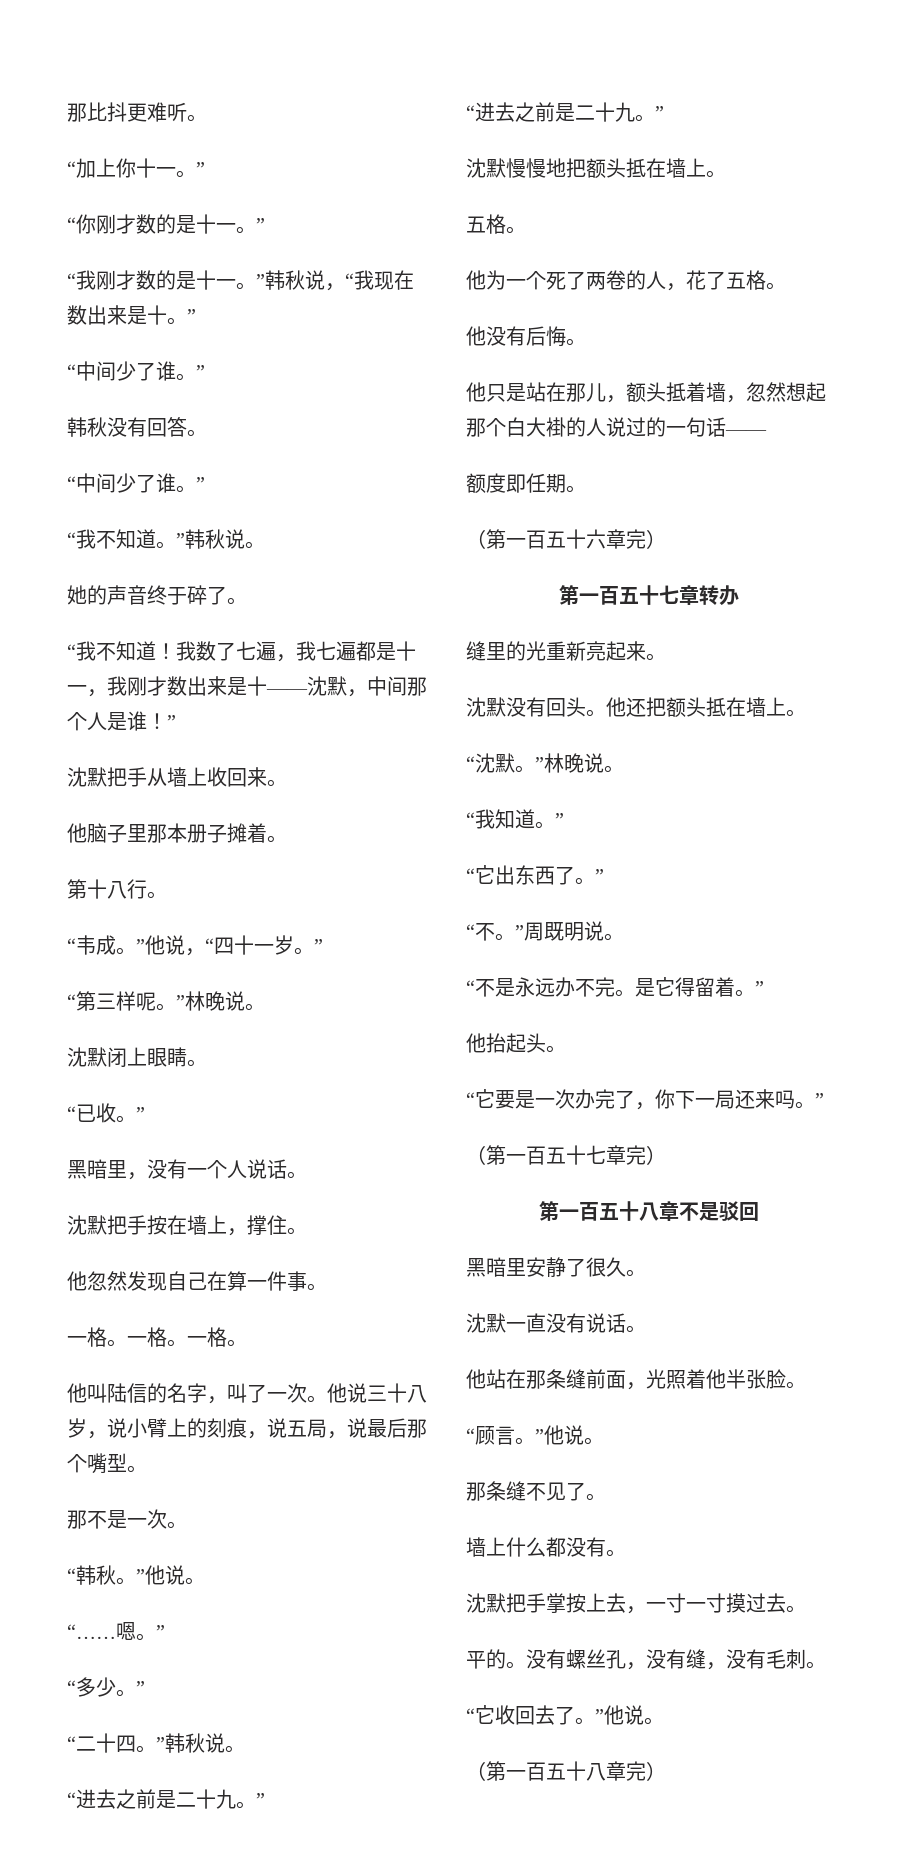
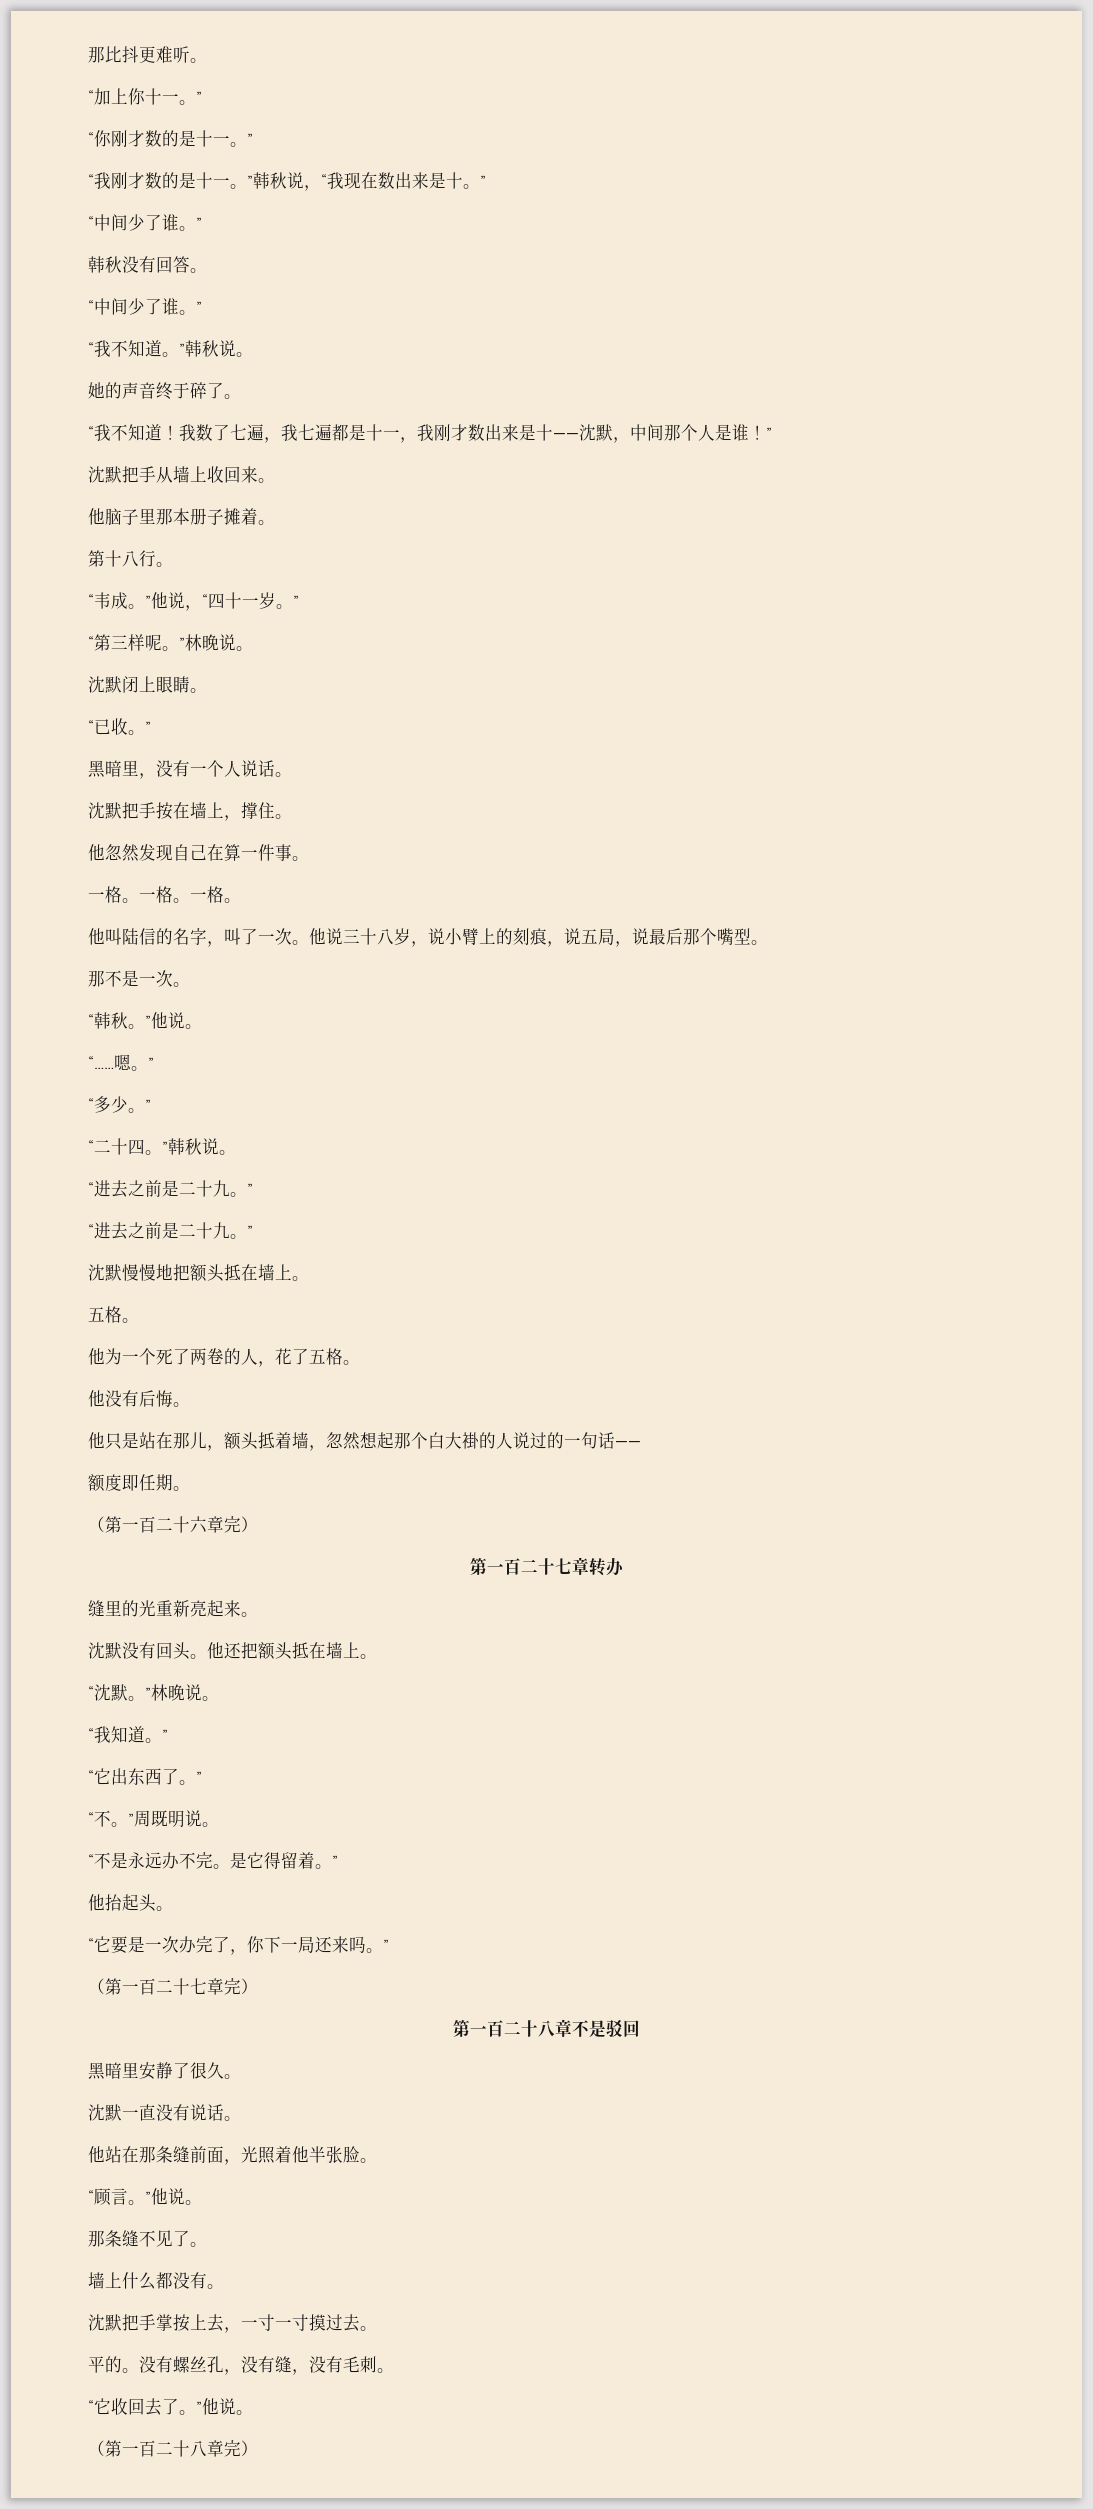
[546,531,566,548] 五 -> [156,1518,173,1531] 二
[619,587,639,604] 五 -> [521,1559,538,1573] 二
[546,1147,566,1164] 五 -> [156,1980,173,1993] 二
[599,1203,619,1220] 五 -> [504,2021,521,2035] 二
[546,1763,566,1780] 五 -> [156,2442,173,2455] 二

